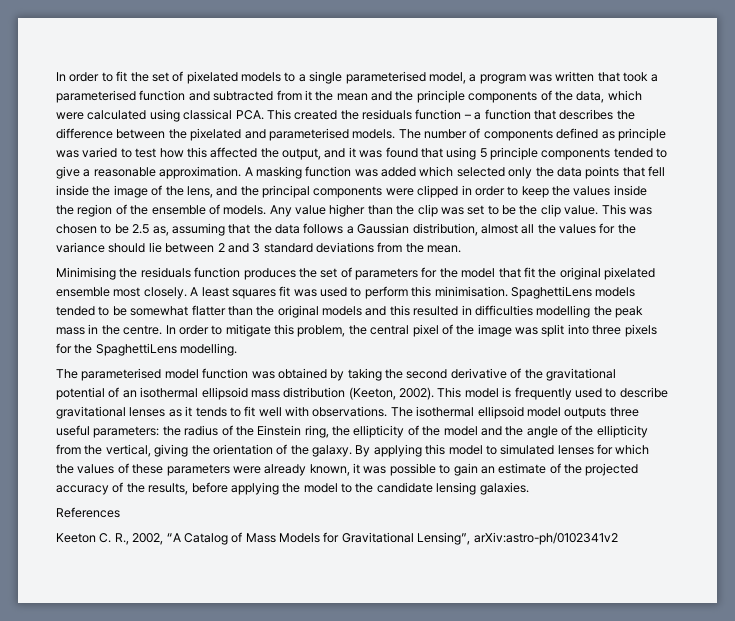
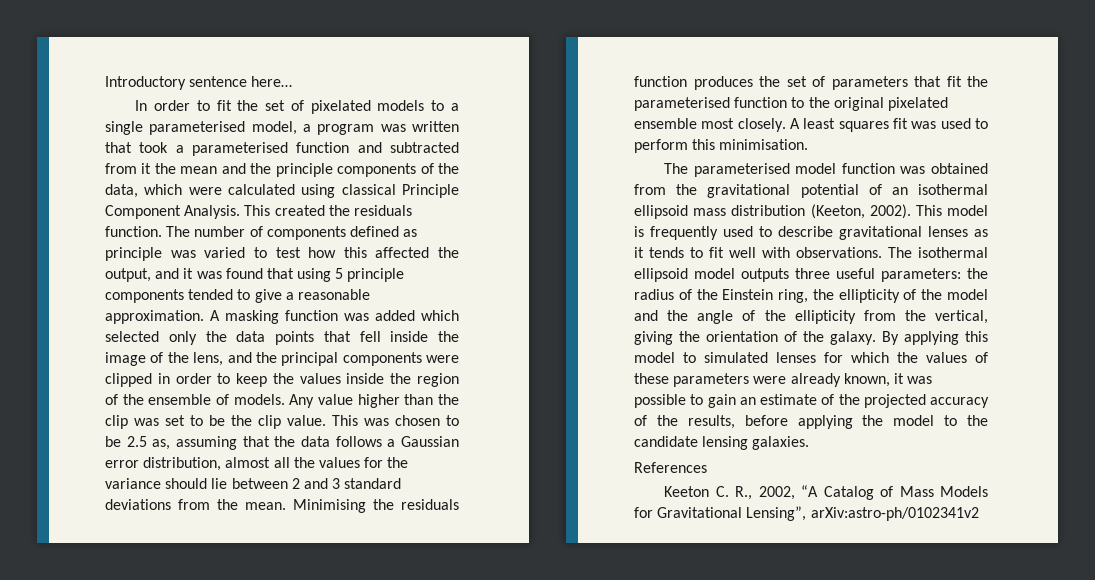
(56, 76) none -> [105,76,293,90] Introductory sentence here… //
[235,110,264,120] PCA. -> [402,184,459,198] [105,205,241,219] Principle Component Analysis.
[415,109,635,120] [56,128,396,141] function – a function that describes the difference between the pixelated and parameterised models. -> [105,226,162,237] function.
(410, 228) none -> [105,460,139,468] error
(462, 249) // -> (286, 506) none
[421,267,535,278] for the model that fit -> [914,76,988,87] [634,97,805,111] that fit the parameterised function to
[510,286,636,299] [56,305,643,318] [56,324,657,337] [56,343,238,356] SpaghettiLens models tended to be somewhat flatter than the original models and this resulted in difficulties modelling the peak mass in the centre. In order to mitigate this problem, the central pixel of the image was split into three pixels for the SpaghettiLens modelling. -> (809, 144) none
[330,368,522,381] by taking the second derivative of -> [634,184,666,195] from

